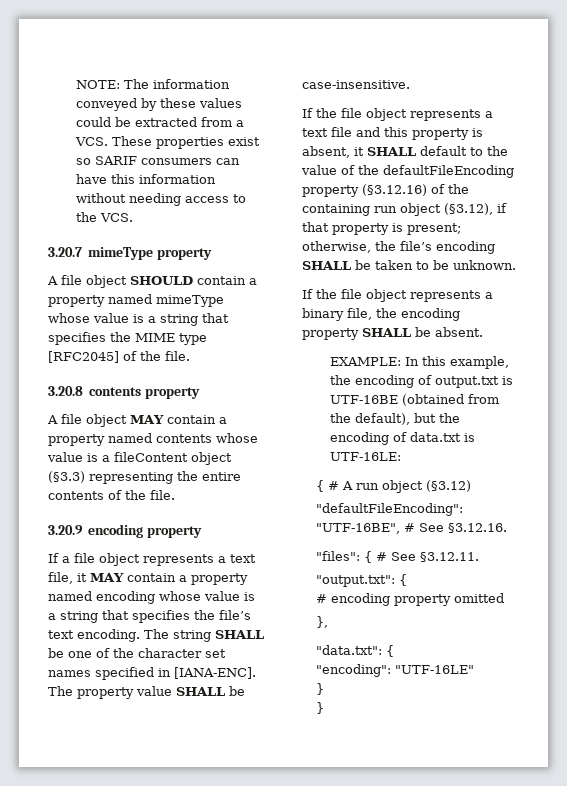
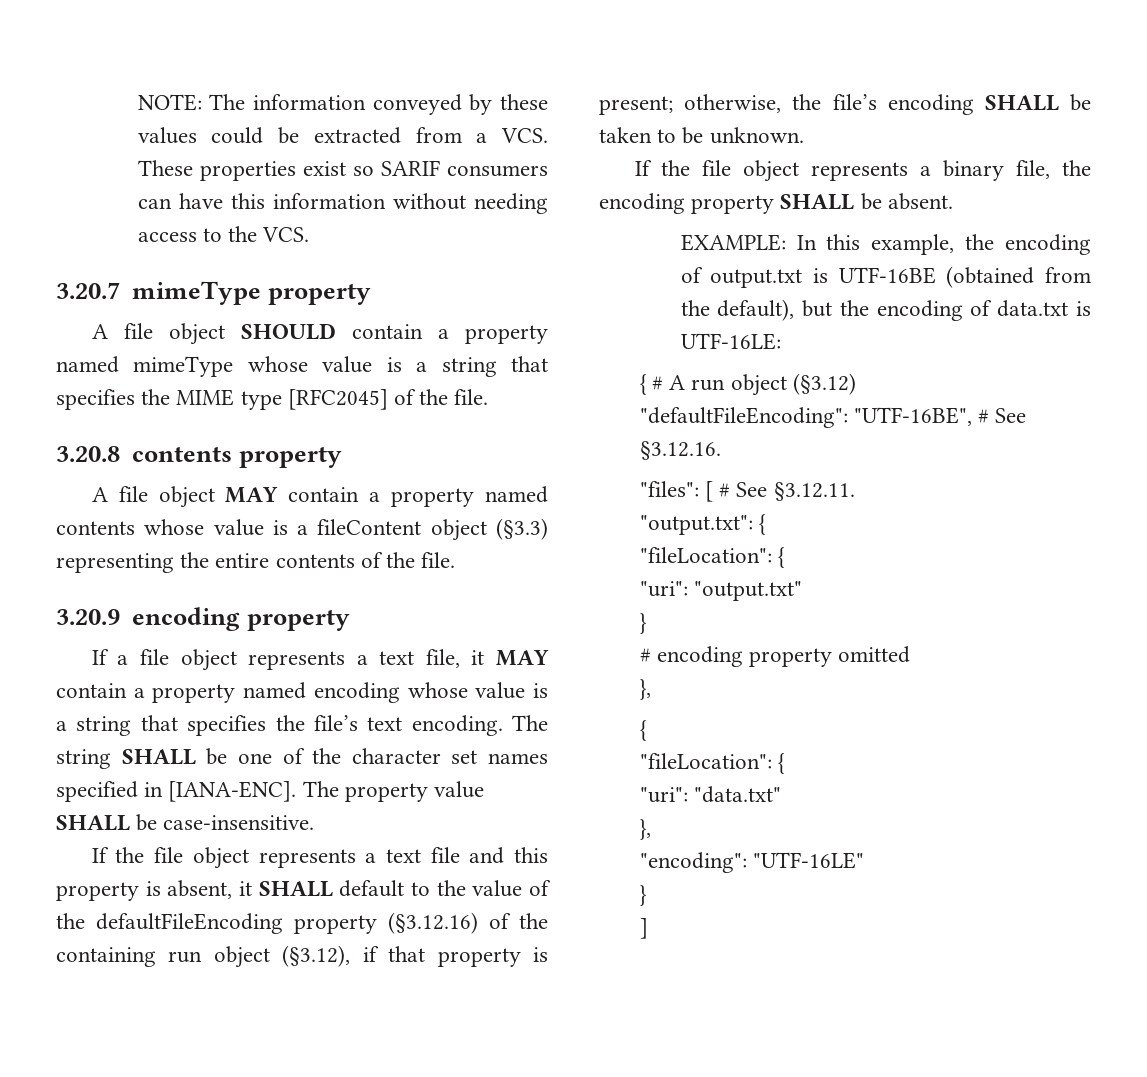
[364,551,373,563] { -> [705,481,714,502] [
(408, 580) none -> [639,547,786,568] [639,581,803,601] [639,613,647,634] // "fileLocation": { // "uri": "output.txt" // }
[316,645,395,657] "data.txt": { -> [639,720,647,741] [639,753,786,774] [639,786,782,803] [639,819,651,840] { // "fileLocation": { // "uri": "data.txt" // },
[316,702,325,714] } -> [639,918,648,939] ]

